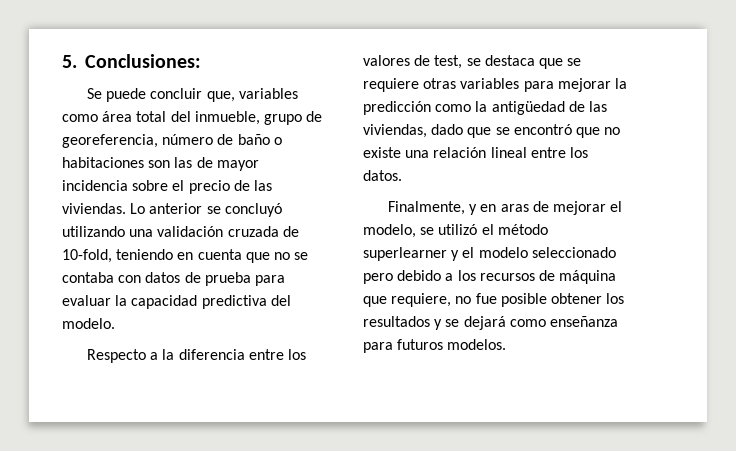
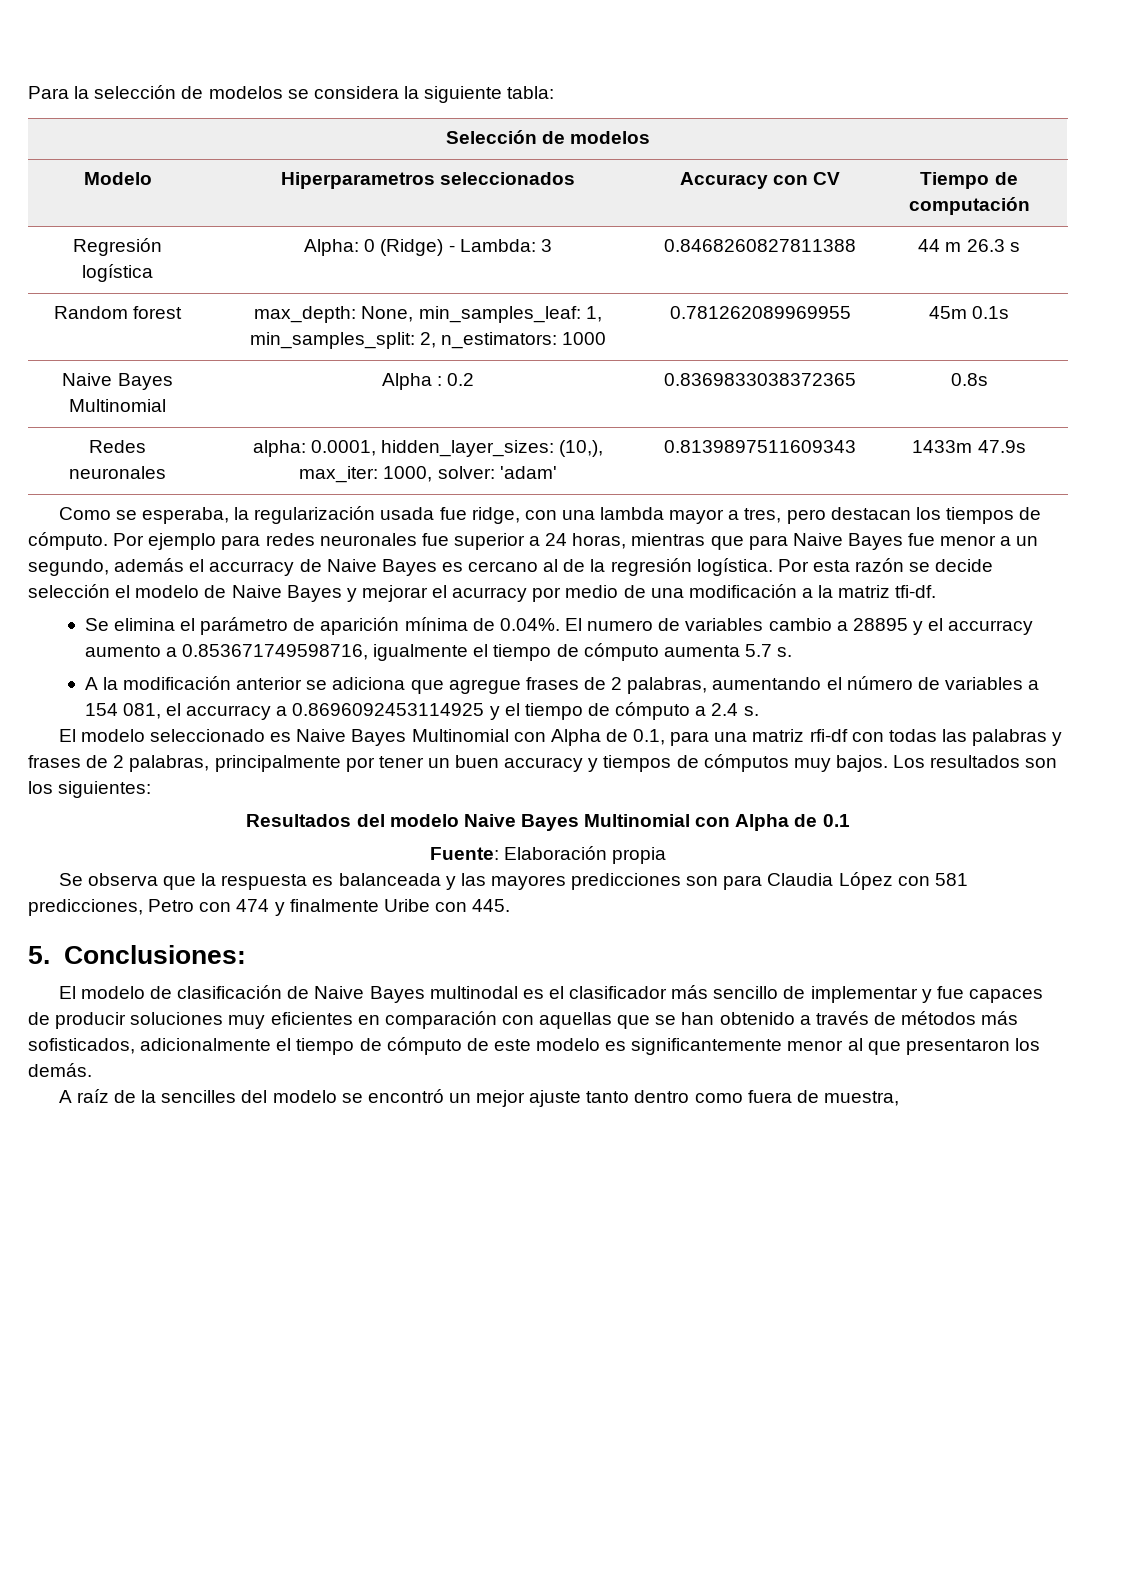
[62,54,201,68] [87,88,298,102] [62,111,323,125] [62,134,282,148] [62,157,259,171] [62,180,272,194] [62,203,282,217] [62,226,299,237] [62,249,309,263] [62,272,285,286] [62,295,291,309] [62,318,115,329] [87,349,307,363] [363,55,582,69] [363,78,627,92] [363,101,607,115] [363,124,621,138] [363,147,588,158] [363,170,402,181] [388,201,623,215] [363,224,548,238] [363,247,616,261] [363,270,617,284] [363,293,625,307] [363,316,618,330] [363,339,507,353] 5. Conclusiones: // Se puede concluir que, variables como área total del inmueble, grupo de georeferencia, número de baño o habitaciones son las de mayor incidencia sobre el precio de las viviendas. Lo anterior se concluyó utilizando una validación cruzada de 10-fold, teniendo en cuenta que no se contaba con datos de prueba para evaluar la capacidad predictiva del modelo. // Respecto a la diferencia entre los valores de test, se destaca que se requiere otras variables para mejorar la predicción como la antigüedad de las viviendas, dado que se encontró que no existe una relación lineal entre los datos. // Finalmente, y en aras de mejorar el modelo, se utilizó el método superlearner y el modelo seleccionado pero debido a los recursos de máquina que requiere, no fue posible obtener los resultados y se dejará como enseñanza para futuros modelos. -> [28,85,555,103] [445,130,651,144] [83,172,152,185] [280,172,576,189] [679,172,841,189] [920,172,1018,189] [908,197,1030,215] [73,238,162,256] [82,264,153,282] [304,239,552,256] [664,239,856,252] [918,239,1020,252] [53,306,183,319] [254,306,602,323] [249,332,607,349] [669,306,851,319] [928,306,1010,319] [62,373,173,390] [69,399,166,412] [381,373,475,390] [664,373,856,386] [950,373,988,386] [89,440,146,453] [69,466,166,479] [252,440,604,457] [299,466,557,483] [664,440,856,453] [912,440,1026,453] [58,506,1042,524] [28,532,1039,550] [28,558,994,576] [28,584,937,602] [84,617,1034,635] [84,643,793,661] [84,676,1040,694] [84,702,759,720] [58,729,1063,746] [28,754,1058,772] [28,781,152,798] [246,814,850,831] [429,846,667,864] [58,872,968,890] [28,899,511,916] [28,945,246,964] [58,985,1043,1003] [28,1011,1019,1029] [28,1037,1040,1055] [28,1063,92,1077] [58,1089,899,1107] Para la selección de modelos se considera la siguiente tabla: // Selección de modelos // Modelo | Hiperparametros seleccionados | Accuracy con CV | Tiempo de computación // Regresión logística | Alpha: 0 (Ridge) - Lambda: 3 | 0.8468260827811388 | 44 m 26.3 s // Random forest | max_depth: None, min_samples_leaf: 1, min_samples_split: 2, n_estimators: 1000 | 0.781262089969955 | 45m 0.1s // Naive Bayes Multinomial | Alpha : 0.2 | 0.8369833038372365 | 0.8s // Redes neuronales | alpha: 0.0001, hidden_layer_sizes: (10,), max_iter: 1000, solver: 'adam' | 0.8139897511609343 | 1433m 47.9s // Como se esperaba, la regularización usada fue ridge, con una lambda mayor a tres, pero destacan los tiempos de cómputo. Por ejemplo para redes neuronales fue superior a 24 horas, mientras que para Naive Bayes fue menor a un segundo, además el accurracy de Naive Bayes es cercano al de la regresión logística. Por esta razón se decide selección el modelo de Naive Bayes y mejorar el acurracy por medio de una modificación a la matriz tfi-df. // Se elimina el parámetro de aparición mínima de 0.04%. El numero de variables cambio a 28895 y el accurracy aumento a 0.853671749598716, igualmente el tiempo de cómputo aumenta 5.7 s. // A la modificación anterior se adiciona que agregue frases de 2 palabras, aumentando el número de variables a 154 081, el accurracy a 0.8696092453114925 y el tiempo de cómputo a 2.4 s. // El modelo seleccionado es Naive Bayes Multinomial con Alpha de 0.1, para una matriz rfi-df con todas las palabras y frases de 2 palabras, principalmente por tener un buen accuracy y tiempos de cómputos muy bajos. Los resultados son los siguientes: // Resultados del modelo Naive Bayes Multinomial con Alpha de 0.1 // Fuente: Elaboración propia // Se observa que la respuesta es balanceada y las mayores predicciones son para Claudia López con 581 predicciones, Petro con 474 y finalmente Uribe con 445. // 5. Conclusiones: // El modelo de clasificación de Naive Bayes multinodal es el clasificador más sencillo de implementar y fue capaces de producir soluciones muy eficientes en comparación con aquellas que se han obtenido a través de métodos más sofisticados, adicionalmente el tiempo de cómputo de este modelo es significantemente menor al que presentaron los demás. // A raíz de la sencilles del modelo se encontró un mejor ajuste tanto dentro como fuera de muestra,

